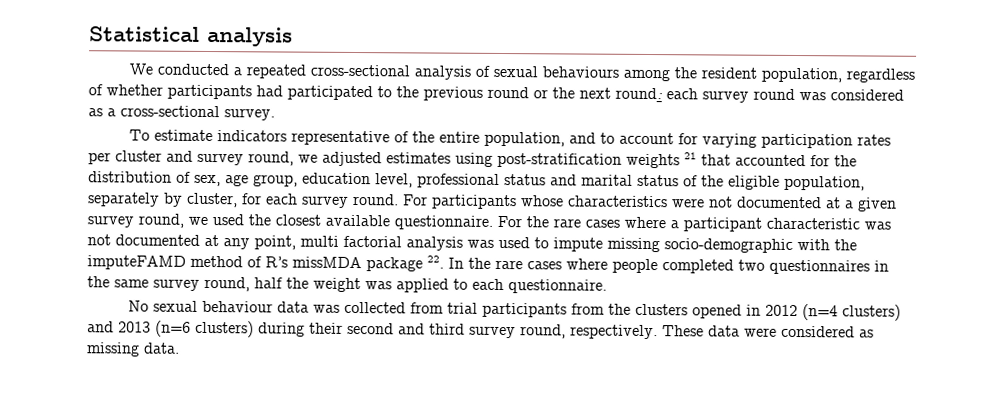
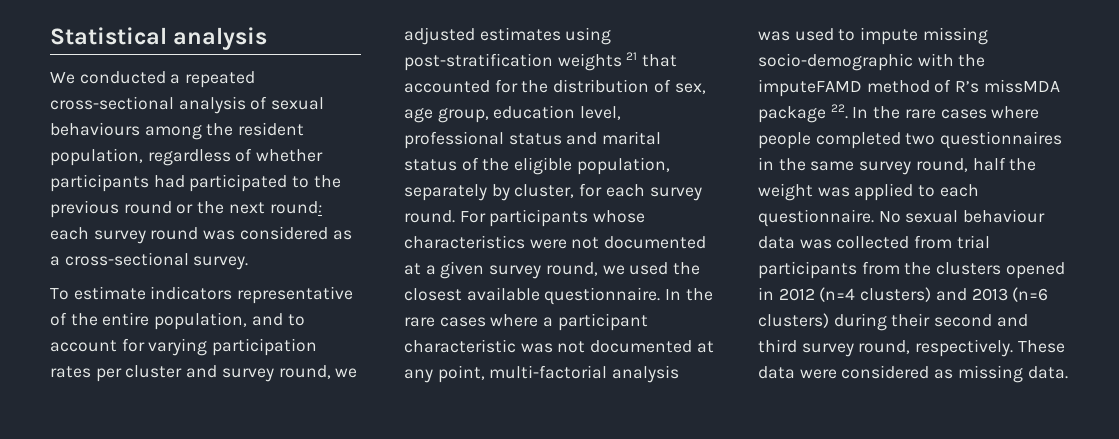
[497,215,522,228] For -> [665,289,682,300] In
[300,235,402,248] multi factorial -> [489,365,608,379] multi-factorial
(607, 286) // -> (874, 218) none

